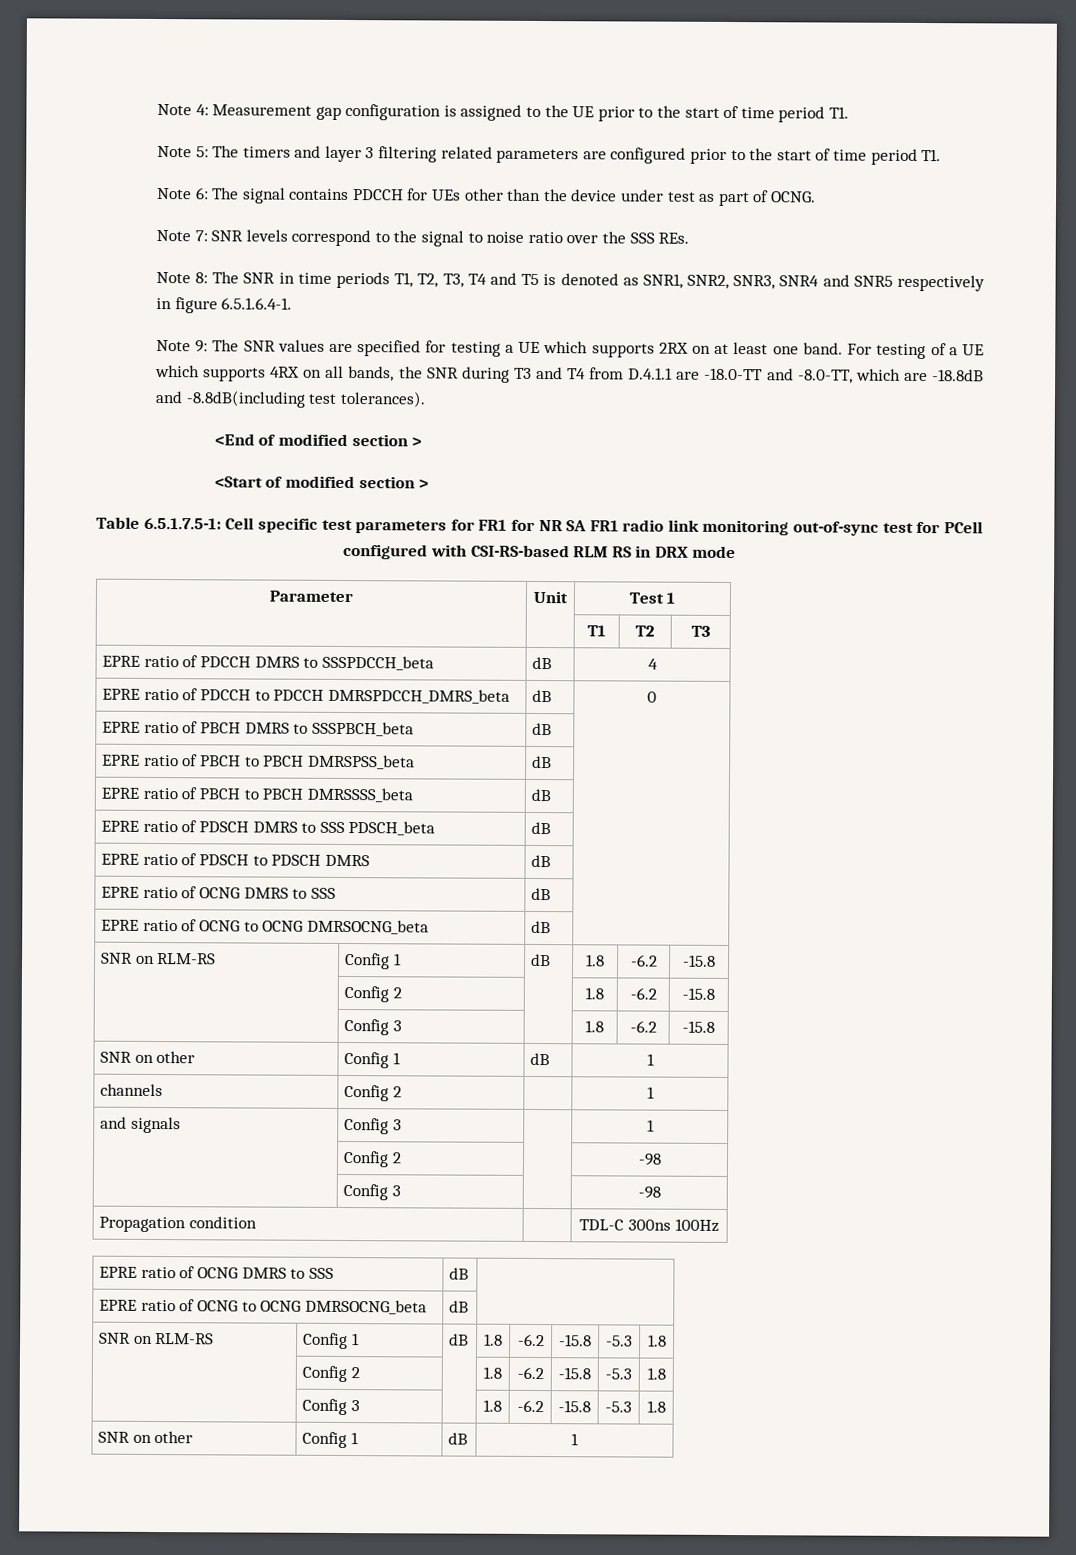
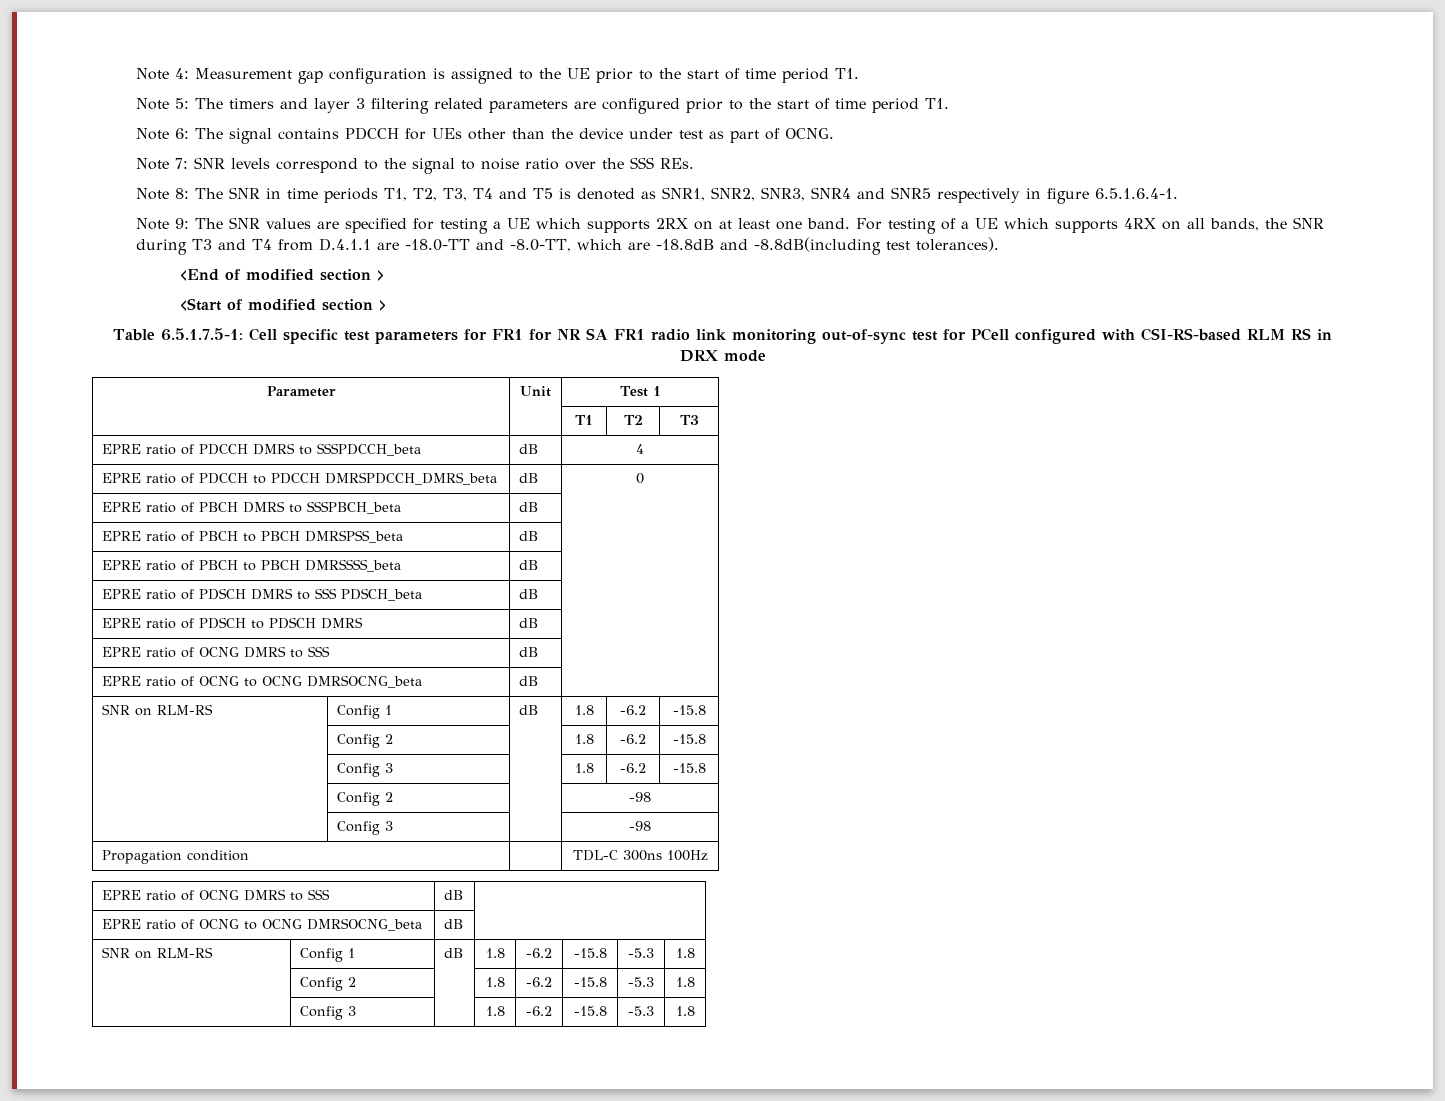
[100,1051,196,1064] [344,1051,401,1069] [530,1052,551,1066] [646,1053,655,1066] [100,1083,164,1097] [344,1084,402,1102] [646,1086,655,1099] [100,1116,181,1134] [344,1117,402,1135] [646,1119,655,1132] // SNR on other | Config 1 | dB | 1 // channels | Config 2 | | 1 // and signals | Config 3 | | 1 -> (706, 768) none
[98,1431,194,1444] [302,1431,359,1449] [448,1432,469,1445] [571,1433,579,1446] // SNR on other | Config 1 | dB | 1 -> (695, 1011) none

